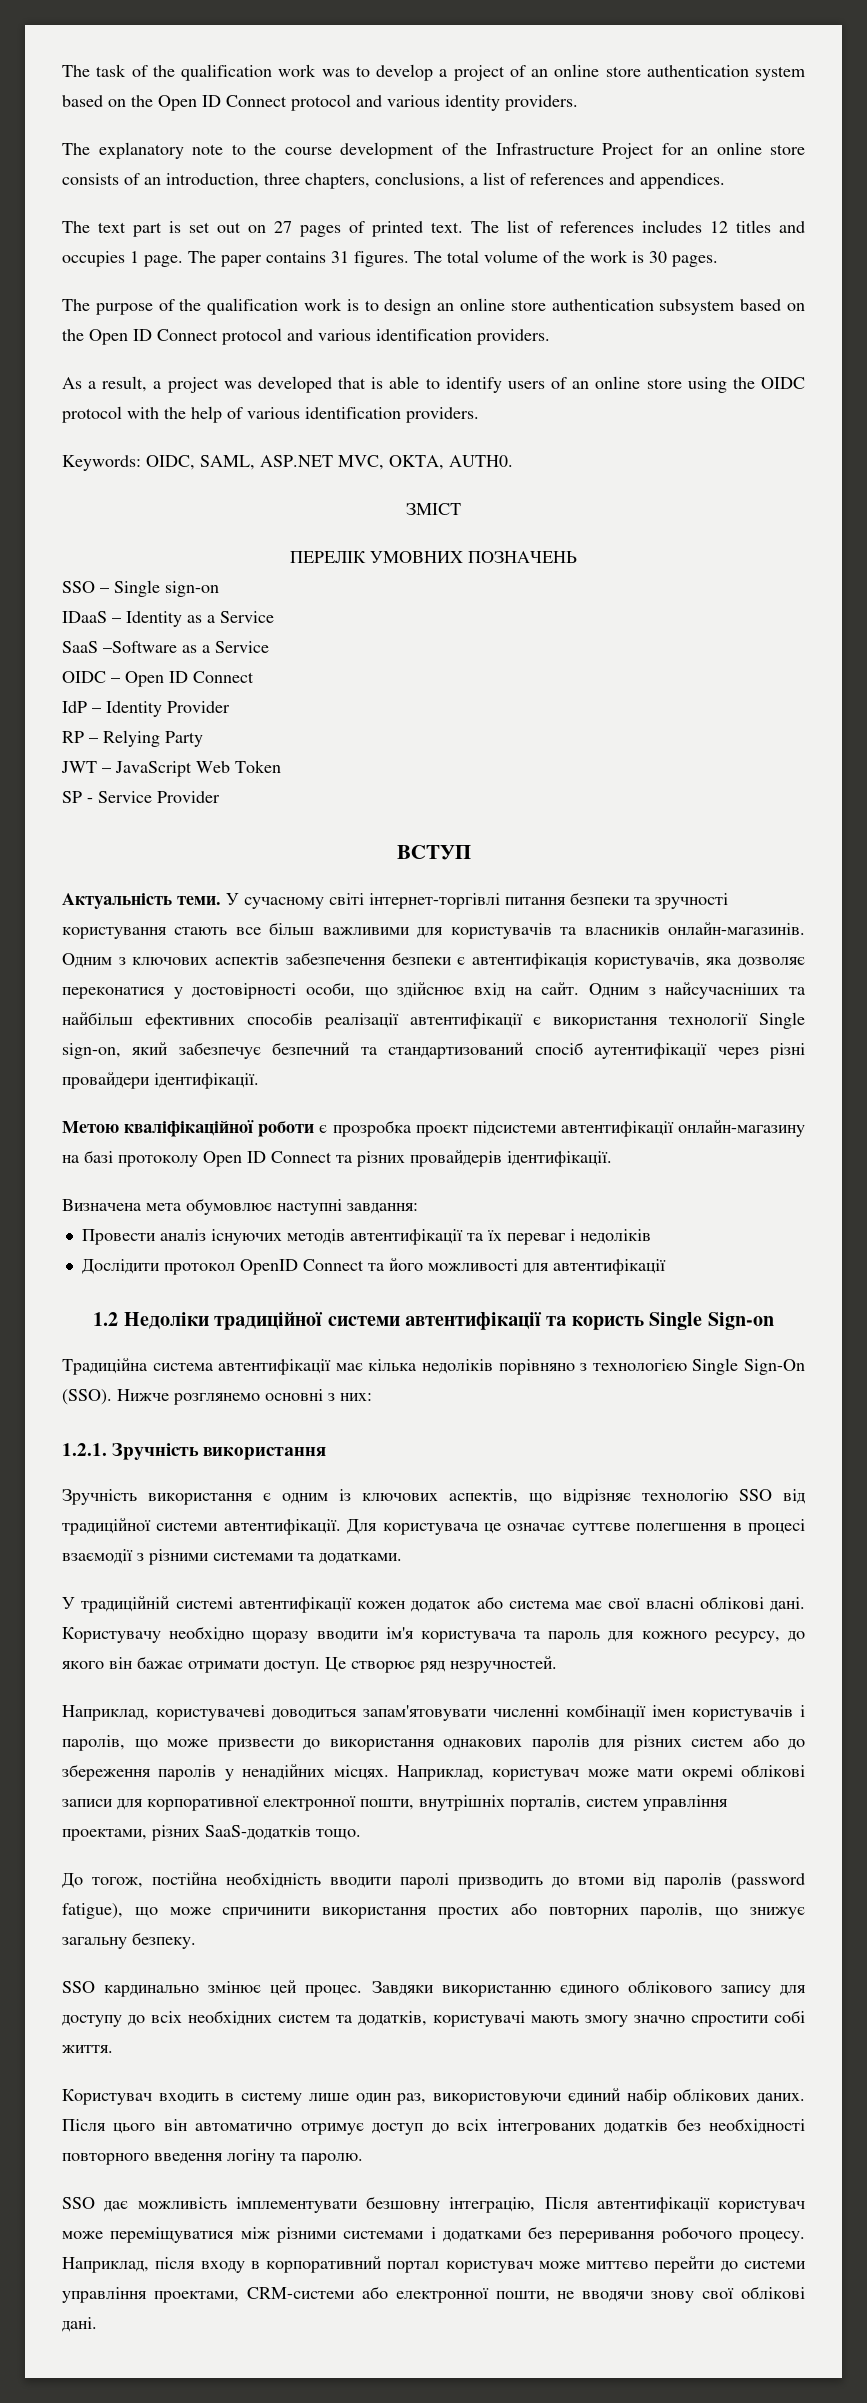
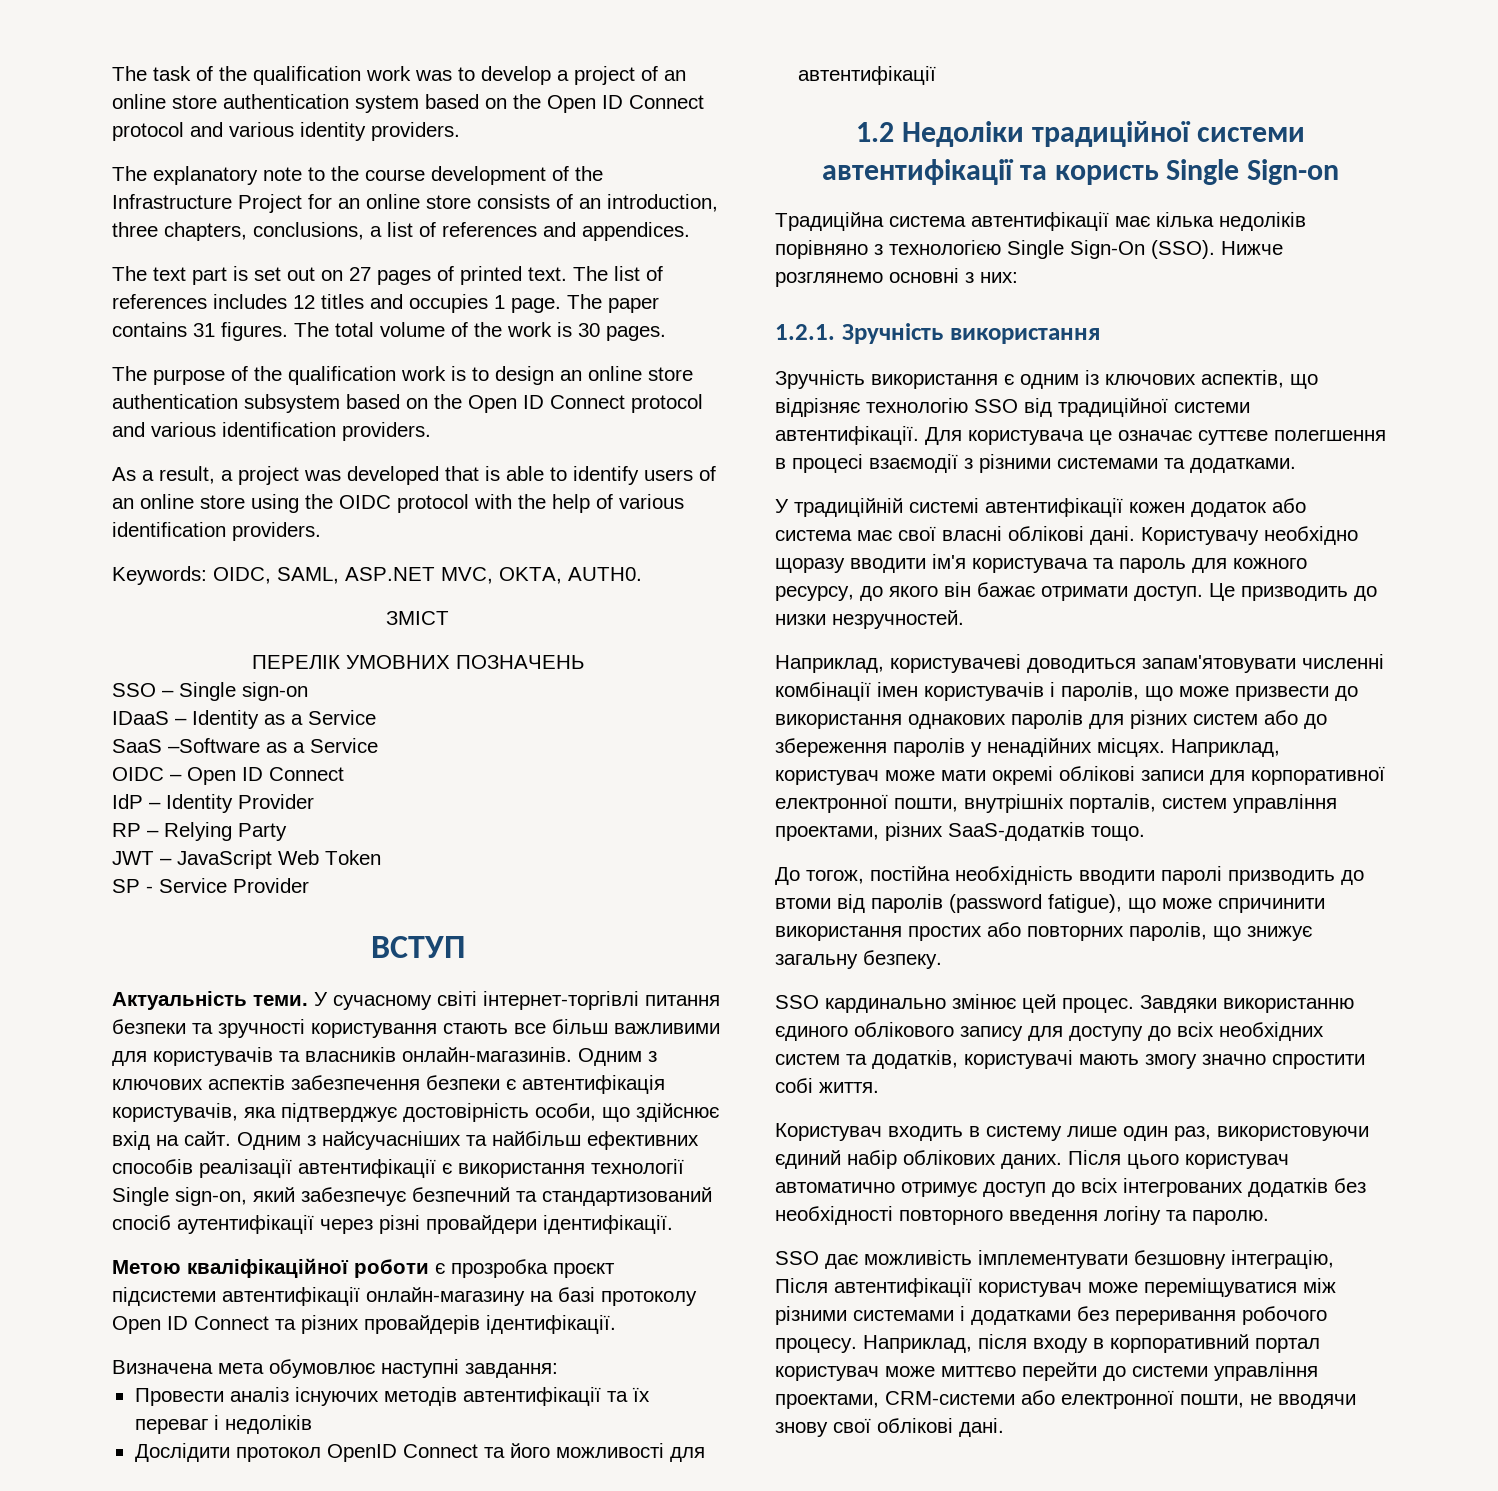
[738,957,805,968] [62,983,297,999] дозволяє переконатися у достовірності -> [281,1103,529,1122] підтверджує достовірність
[351,1661,445,1673] створює ряд -> [1241,586,1377,601] [775,614,826,625] призводить до низки
[163,2119,188,2131] він -> [1185,1154,1289,1169] користувач

